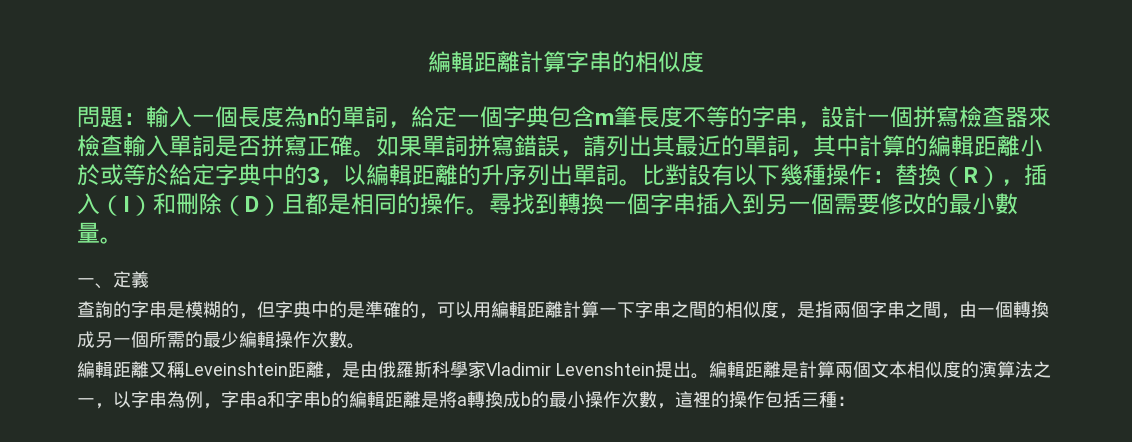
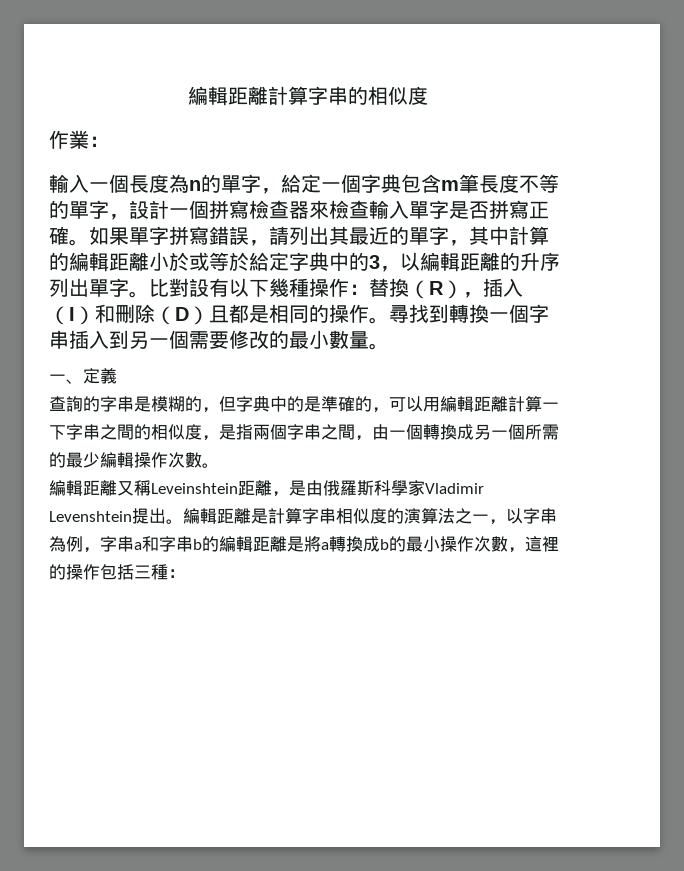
[77,106,146,128] 問題： -> [49,130,109,149] 作業： //
[365,106,388,128] 詞 -> [241,174,261,193] 字
[752,106,798,128] 字串 -> [69,200,109,219] 單字
[192,135,215,157] 詞 -> [429,200,449,219] 字
[445,135,468,157] 詞 -> [149,226,169,245] 字
[767,135,790,157] 詞 -> [429,226,449,245] 字
[596,164,619,186] 詞 -> [109,278,129,297] 字
[835,361,907,378] 兩個文本 -> [302,508,336,524] 字串

